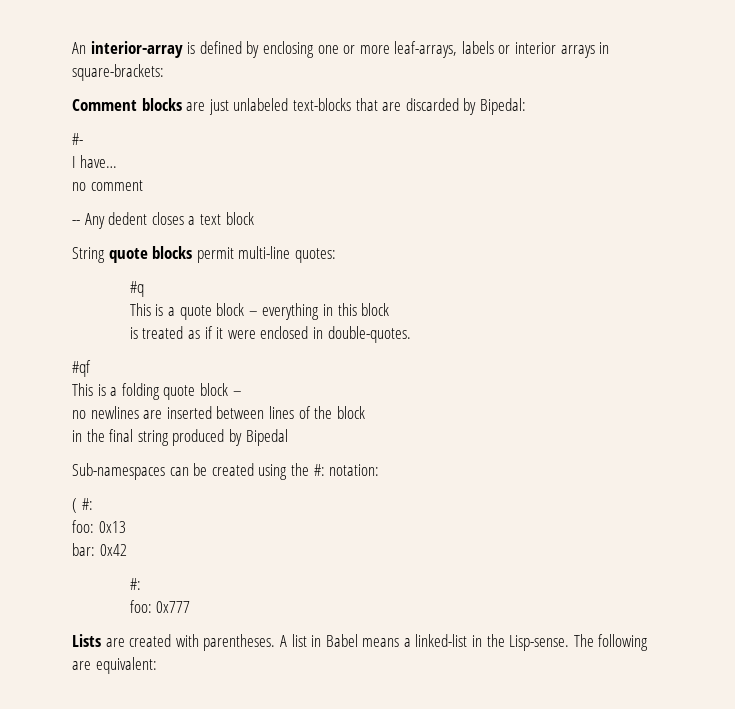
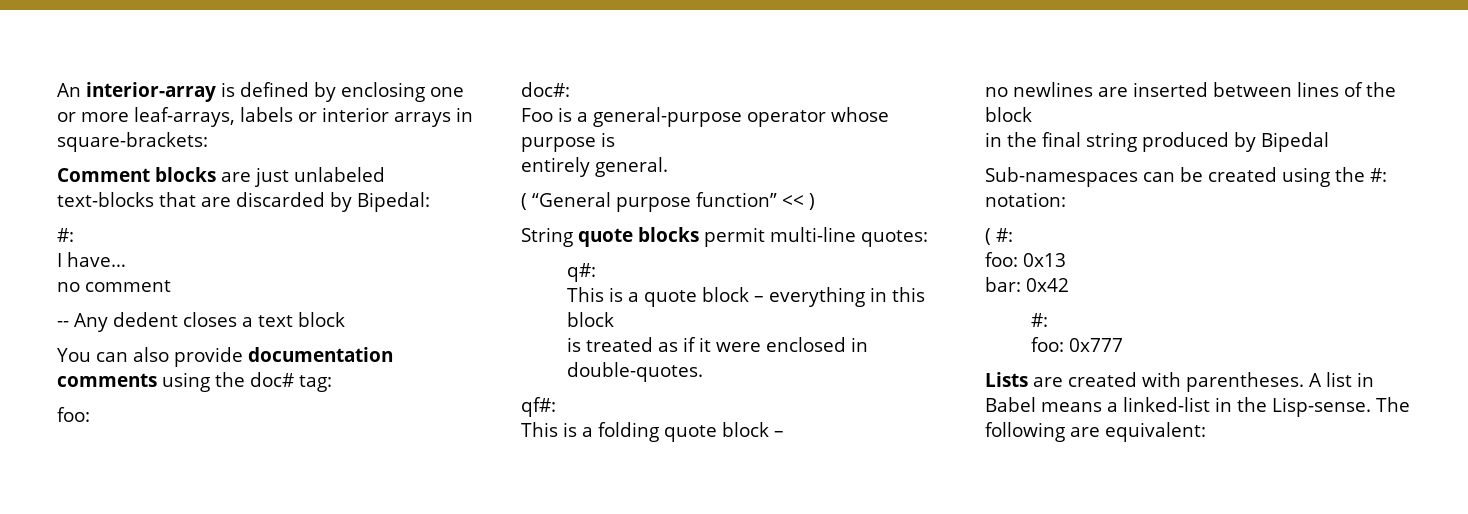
[72,133,83,145] #- -> [57,228,74,242] #:
(254, 218) none -> [57,347,393,367] [57,372,332,392] [57,407,90,422] [521,82,570,97] [521,107,889,127] [521,132,615,152] [521,157,668,177] [521,192,815,212] // You can also provide documentation comments using the doc# tag: // foo: // doc#: // Foo is a general-purpose operator whose purpose is // entirely general. // ( “General purpose function” << )
[129,281,144,297] #q -> [567,263,597,282] q#:
[72,360,91,377] #qf -> [521,397,556,417] qf#:

